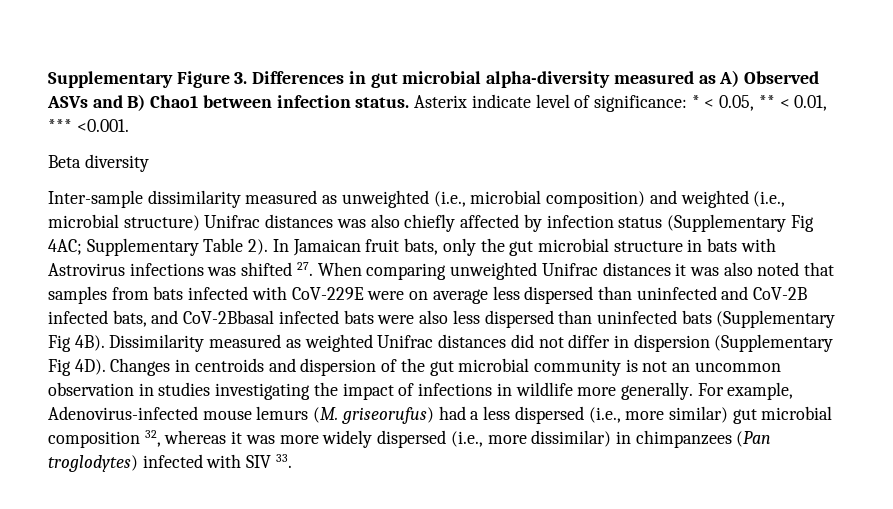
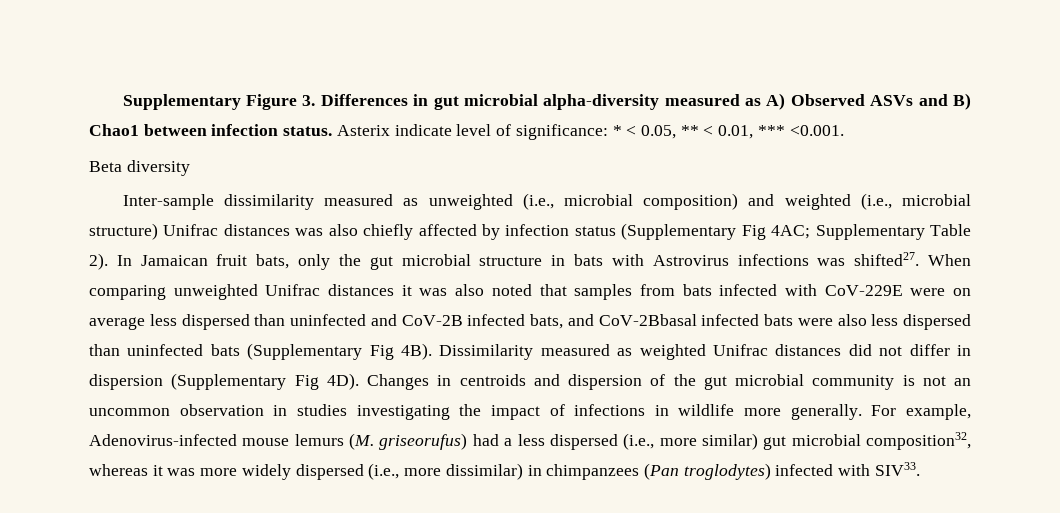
[241,262,313,276] shifted 27. -> [854,252,920,266] shifted27.
[48,430,161,448] composition 32, -> [866,432,971,450] composition32,
[246,454,292,468] SIV 33. -> [874,462,920,476] SIV33.

